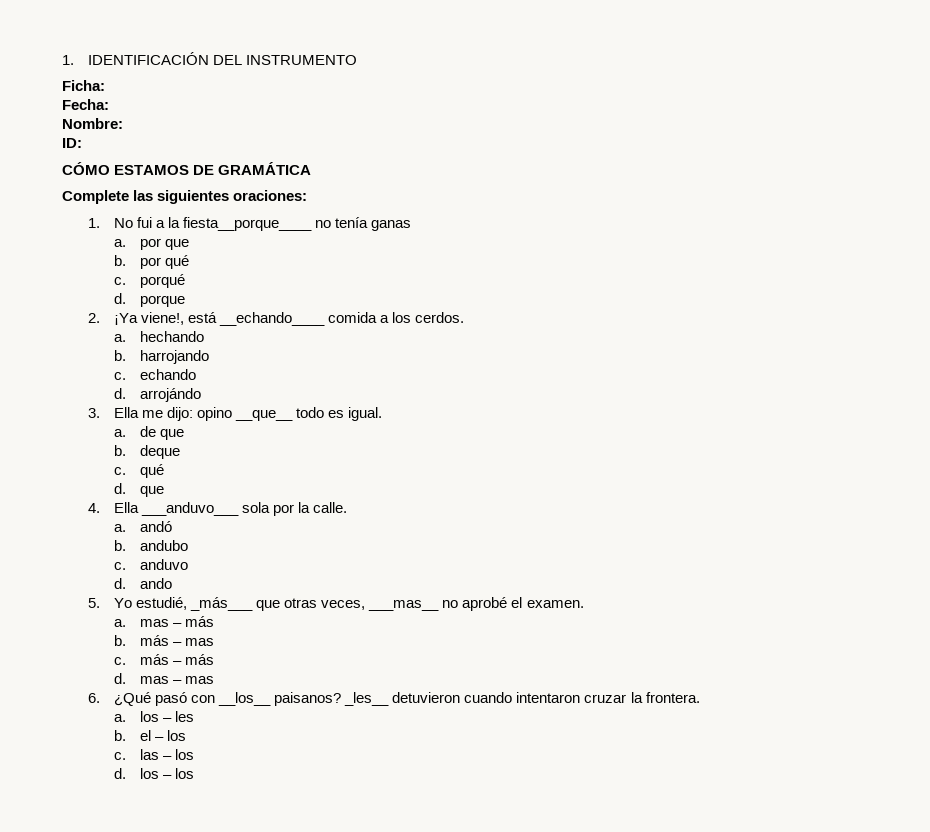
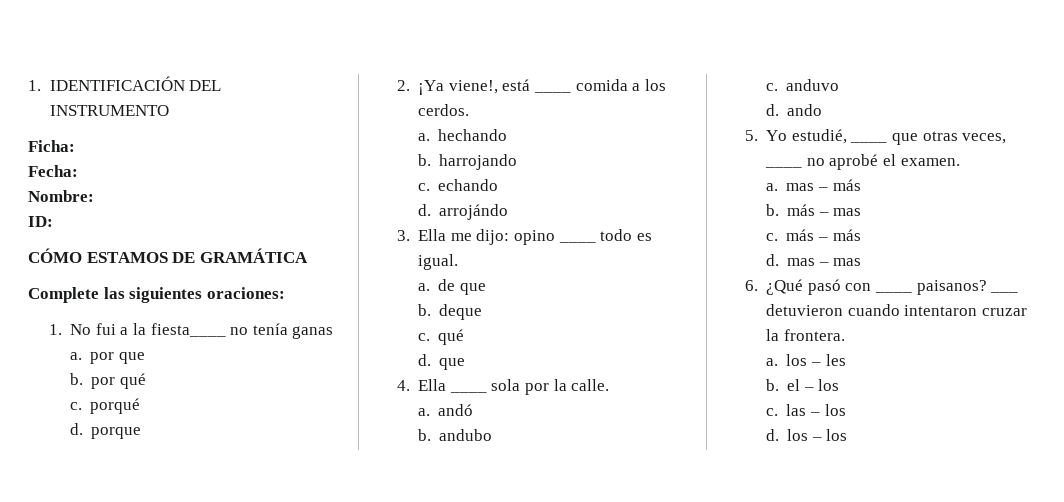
[183,217,313,231] fiesta__porque____ -> [150,323,226,337] fiesta____
[219,312,326,326] __echando____ -> [534,91,572,93] ____
[235,410,294,421] __que__ -> [558,241,596,243] ____
[141,502,240,516] ___anduvo___ -> [449,391,487,393] ____
[190,597,254,611] _más___ -> [850,141,888,143] ____
[368,600,440,611] ___mas__ -> [765,166,803,168] ____
[218,692,390,706] __los__ paisanos? _les__ -> [875,280,1019,295] ____ paisanos? ___

